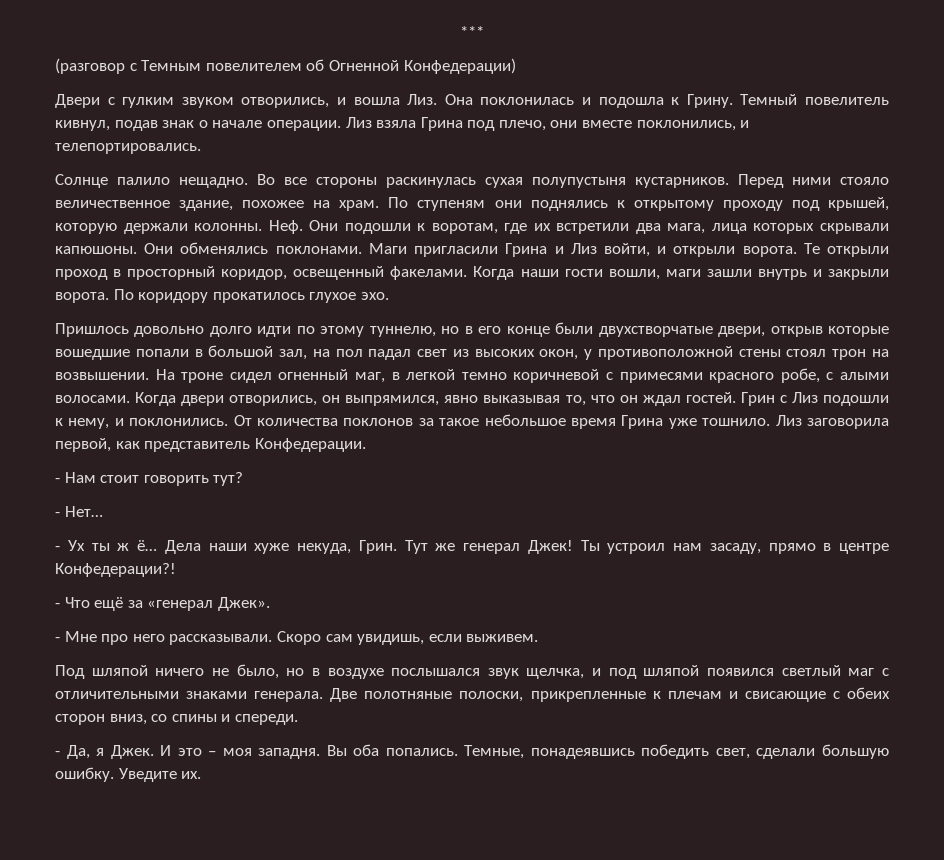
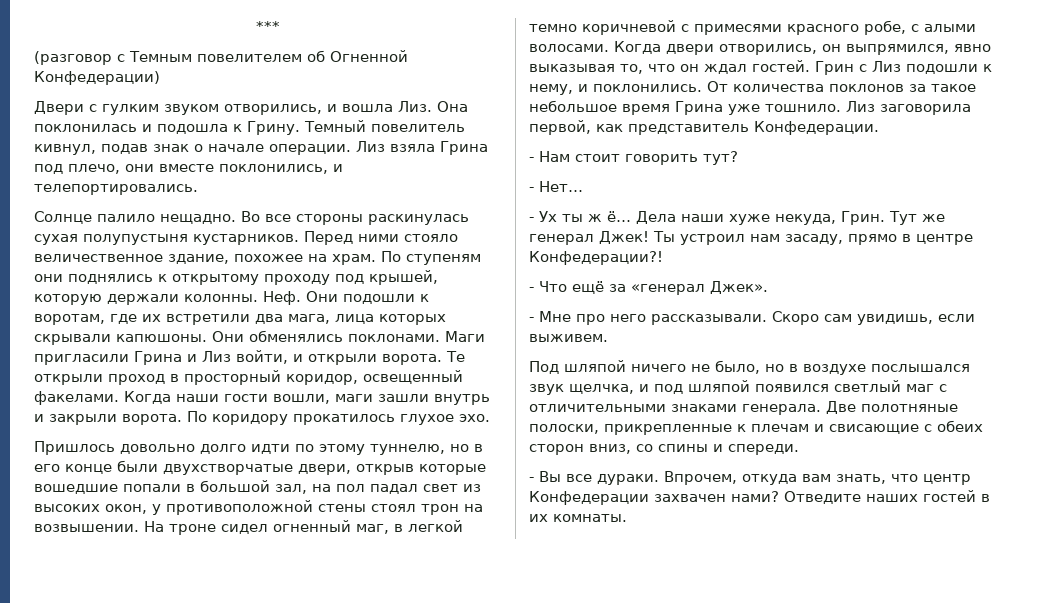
[66,744,889,759] [55,767,202,782] Да, я Джек. И это – моя западня. Вы оба попались. Темные, понадеявшись победить свет, сделали большую ошибку. Уведите их. -> [539,471,971,485] [529,490,990,505] [529,514,627,522] Вы все дураки. Впрочем, откуда вам знать, что центр Конфедерации захвачен нами? Отведите наших гостей в их комнаты.

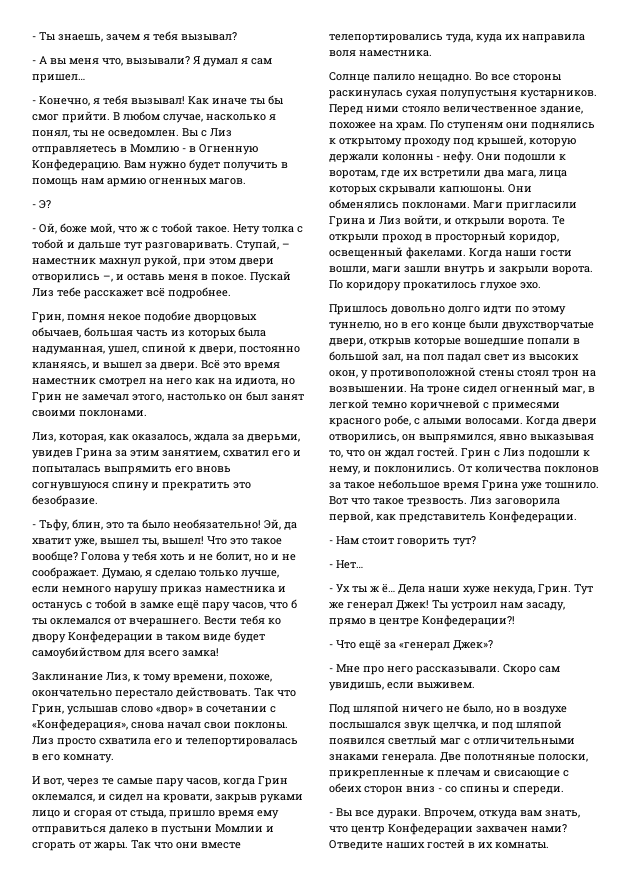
[255,21,280,32] [34,50,408,65] [34,71,160,85] [34,101,468,115] [34,120,465,135] [34,141,488,155] [34,164,343,174] [34,184,198,195] *** // (разговор с Темным повелителем об Огненной Конфедерации) // Двери с гулким звуком отворились, и вошла Лиз. Она поклонилась и подошла к Грину. Темный повелитель кивнул, подав знак о начале операции. Лиз взяла Грина под плечо, они вместе поклонились, и телепортировались. -> [32,31,237,42] [32,56,272,67] [32,74,85,83] [32,95,283,106] [32,111,276,123] [32,128,232,138] [32,144,258,155] [32,159,288,171] [32,178,246,187] [32,200,51,209] [32,223,303,235] [32,239,290,251] [32,255,274,267] [32,271,291,283] [32,287,231,299] [32,311,257,323] [32,327,266,339] [32,343,300,355] [32,360,280,371] [32,378,295,387] [32,391,304,403] [32,410,147,417] [32,432,300,443] [32,448,301,459] [32,466,231,475] [32,482,251,491] [32,495,98,507] [32,519,297,531] [32,536,282,547] [32,551,296,563] [32,567,279,579] [32,586,286,595] [32,599,297,611] [32,615,281,627] [32,631,265,643] [32,647,219,659] [32,672,272,683] [32,687,296,699] [32,704,276,715] [32,719,288,731] [32,736,298,747] [32,754,114,763] [32,776,288,787] [32,794,303,803] [32,810,279,819] [32,824,274,835] [32,840,241,851] [329,34,585,43] [329,50,432,57] - Ты знаешь, зачем я тебя вызывал? // - А вы меня что, вызывали? Я думал я сам пришел… // - Конечно, я тебя вызывал! Как иначе ты бы смог прийти. В любом случае, насколько я понял, ты не осведомлен. Вы с Лиз отправляетесь в Момлию - в Огненную Конфедерацию. Вам нужно будет получить в помощь нам армию огненных магов. // - Э? // - Ой, боже мой, что ж с тобой такое. Нету толка с тобой и дальше тут разговаривать. Ступай, – наместник махнул рукой, при этом двери отворились –, и оставь меня в покое. Пускай Лиз тебе расскажет всё подробнее. // Грин, помня некое подобие дворцовых обычаев, большая часть из которых была надуманная, ушел, спиной к двери, постоянно кланяясь, и вышел за двери. Всё это время наместник смотрел на него как на идиота, но Грин не замечал этого, настолько он был занят своими поклонами. // Лиз, которая, как оказалось, ждала за дверьми, увидев Грина за этим занятием, схватил его и попыталась выпрямить его вновь согнувшуюся спину и прекратить это безобразие. // - Тьфу, блин, это та было необязательно! Эй, да хватит уже, вышел ты, вышел! Что это такое вообще? Голова у тебя хоть и не болит, но и не соображает. Думаю, я сделаю только лучше, если немного нарушу приказ наместника и останусь с тобой в замке ещё пару часов, что б ты оклемался от вчерашнего. Вести тебя ко двору Конфедерации в таком виде будет самоубийством для всего замка! // Заклинание Лиз, к тому времени, похоже, окончательно перестало действовать. Так что Грин, услышав слово «двор» в сочетании с «Конфедерация», снова начал свои поклоны. Лиз просто схватила его и телепортировалась в его комнату. // И вот, через те самые пару часов, когда Грин оклемался, и сидел на кровати, закрыв руками лицо и сгорая от стыда, пришло время ему отправиться далеко в пустыни Момлии и сгорать от жары. Так что они вместе телепортировались туда, куда их направила воля наместника.
[184,291,301,305] колонны. Неф. -> [382,151,474,163] колонны - нефу.
(841, 108) none -> [329,496,467,507] Вот что такое трезвость.
[710,281,768,294] Джек». -> [453,640,493,650] Джек»?
[589,444,631,454] вниз, -> [406,786,442,793] вниз -

